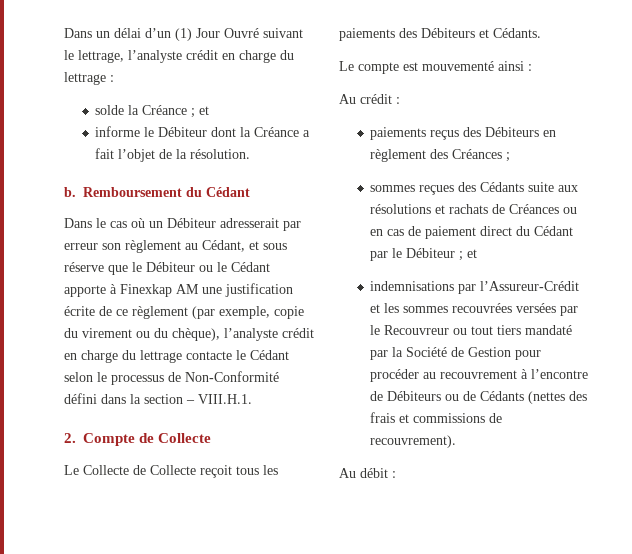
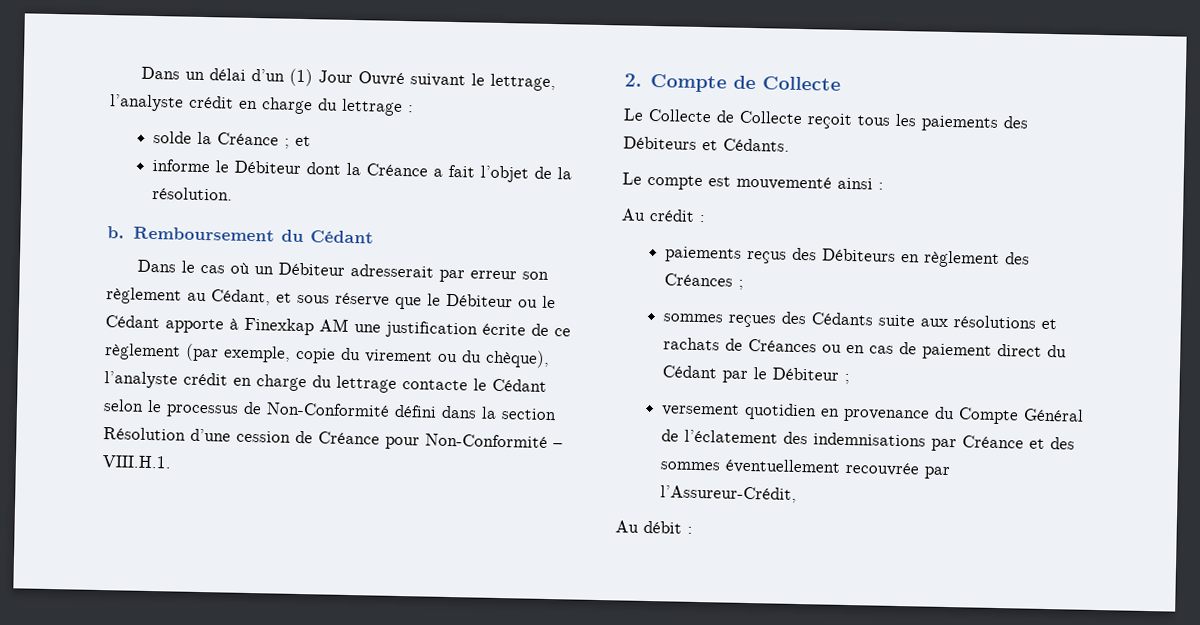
(183, 399) none -> [103,427,548,450] Résolution d’une cession de Créance pour Non-Conformité
[467,249,478,258] [370,281,580,294] [370,303,579,316] [370,325,573,335] [370,347,542,360] [370,369,589,382] [370,391,588,404] [370,412,503,423] [370,435,457,448] et // indemnisations par l’Assureur-Crédit et les sommes recouvrées versées par le Recouvreur ou tout tiers mandaté par la Société de Gestion pour procéder au recouvrement à l’encontre de Débiteurs ou de Cédants (nettes des frais et commissions de recouvrement). -> [660,402,1084,425] [660,429,1075,452] [659,458,950,480] [659,485,797,503] // versement quotidien en provenance du Compte Général de l’éclatement des indemnisations par Créance et des sommes éventuellement recouvrée par l’Assureur-Crédit,

